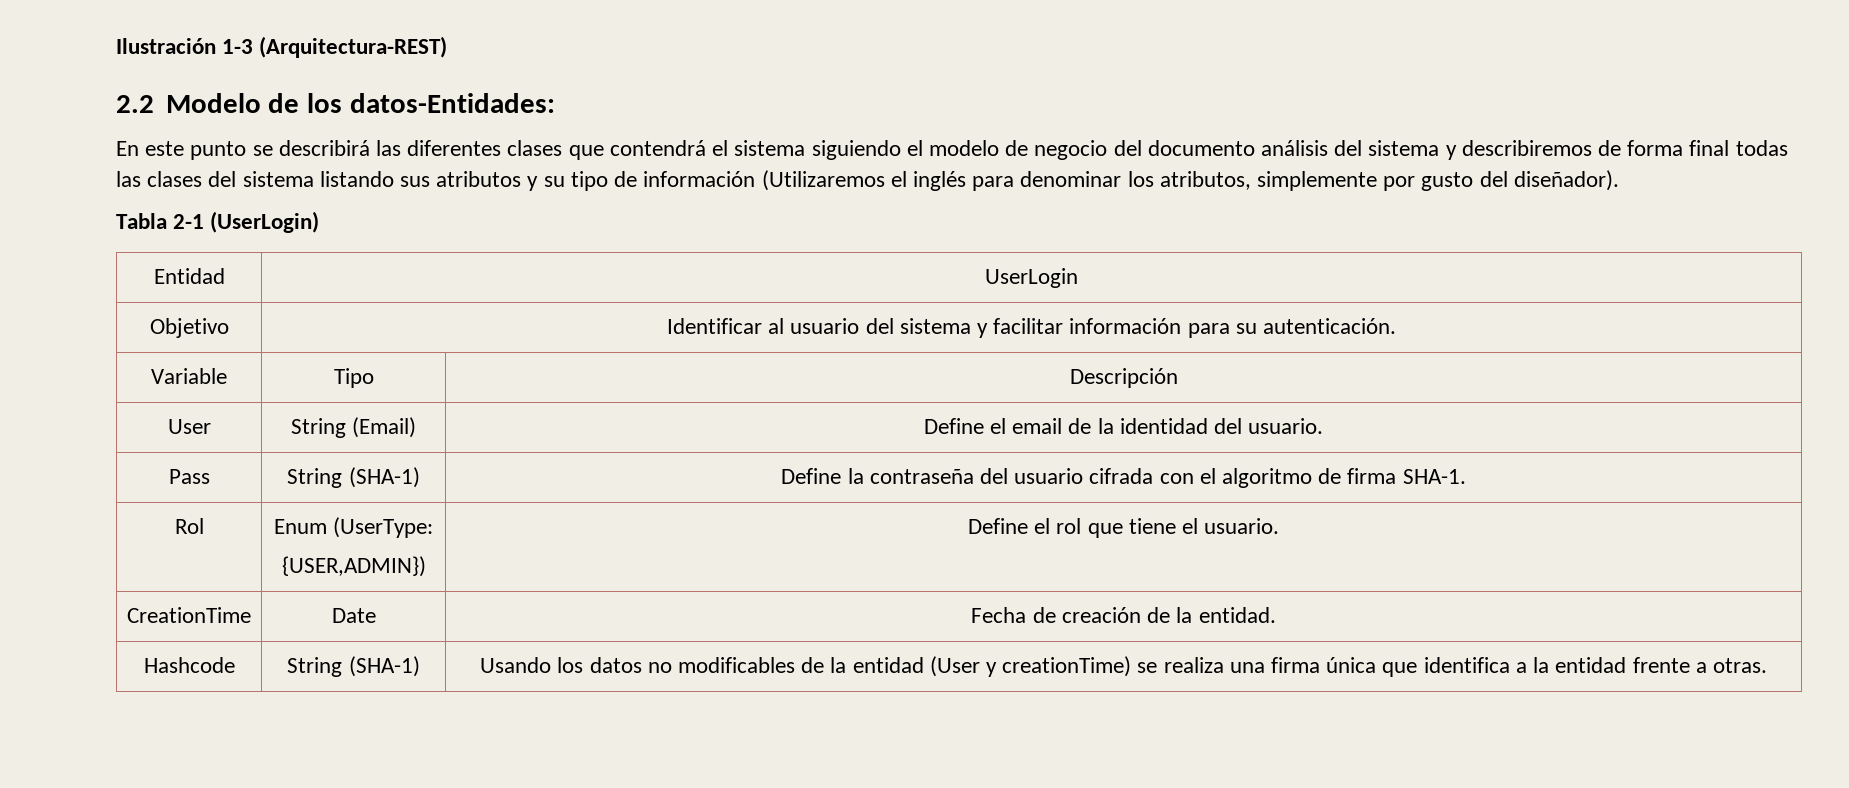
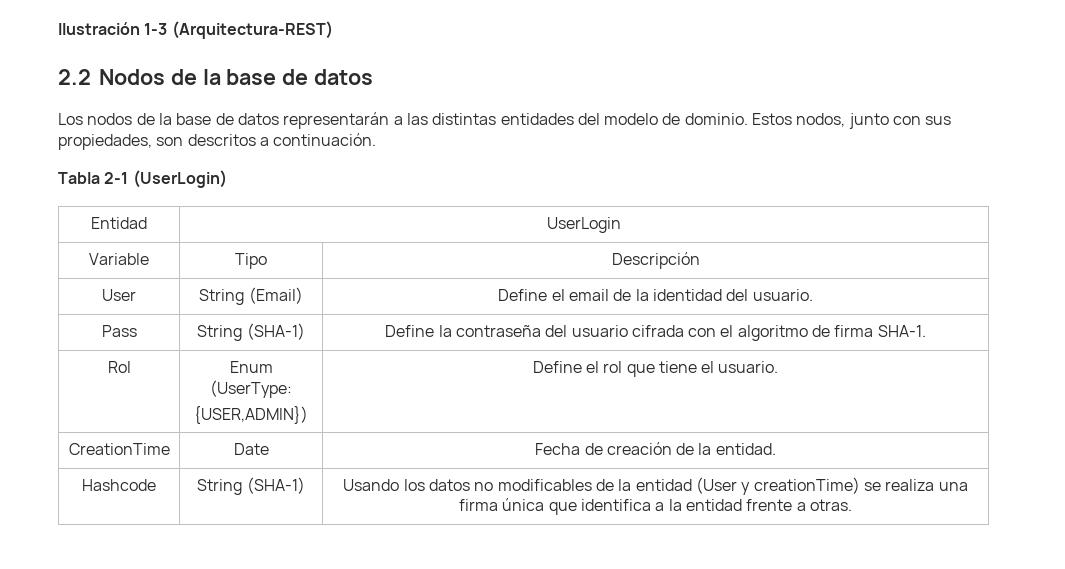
[165,93,555,113] [116,140,1788,160] [116,170,1619,191] Modelo de los datos-Entidades: // En este punto se describirá las diferentes clases que contendrá el sistema siguiendo el modelo de negocio del documento análisis del sistema y describiremos de forma final todas las clases del sistema listando sus atributos y su tipo de información (Utilizaremos el inglés para denominar los atributos, simplemente por gusto del diseñador). -> [99,69,374,85] [58,112,952,129] [58,133,377,150] Nodos de la base de datos // Los nodos de la base de datos representarán a las distintas entidades del modelo de dominio. Estos nodos, junto con sus propiedades, son descritos a continuación.
[149,318,229,338] [666,318,1397,338] // Objetivo | Identificar al usuario del sistema y facilitar información para su autenticación. -> (621, 225) none

